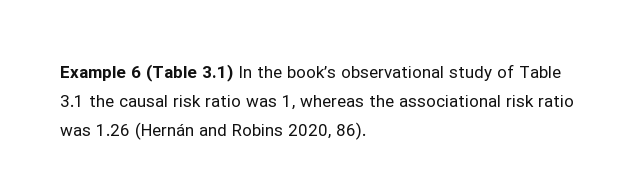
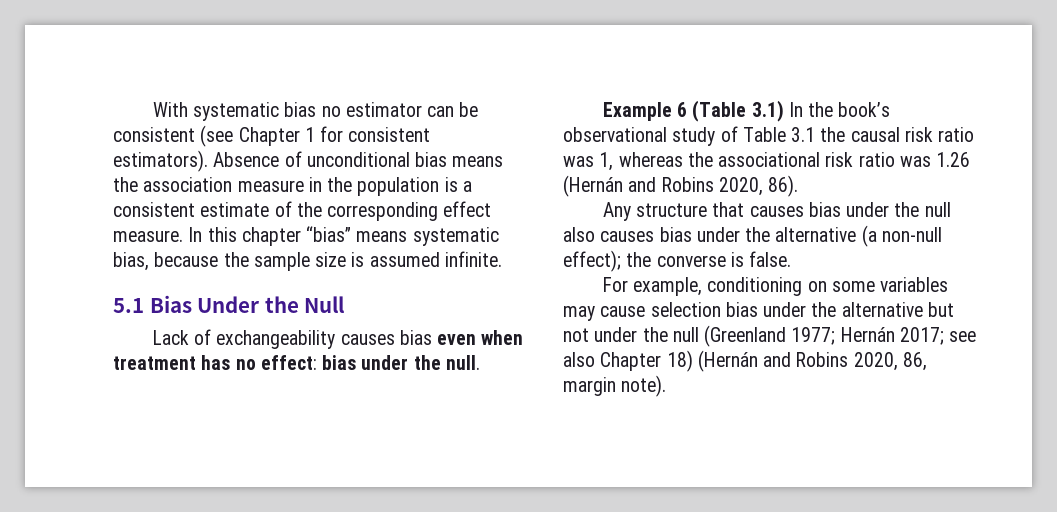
(60, 73) none -> [152,102,479,121] [113,125,431,147] [113,150,504,172] [113,177,472,196] [113,201,492,221] [113,226,499,246] [113,251,502,271] [113,295,345,313] [152,329,524,349] [113,355,480,370] With systematic bias no estimator can be consistent (see Chapter 1 for consistent estimators). Absence of unconditional bias means the association measure in the population is a consistent estimate of the corresponding effect measure. In this chapter “bias” means systematic bias, because the sample size is assumed infinite. // 5.1 Bias Under the Null // Lack of exchangeability causes bias even when treatment has no effect: bias under the null. //
(366, 131) none -> [602,202,951,221] [563,225,942,247] [563,250,792,272] [602,277,949,296] [563,302,954,321] [563,325,977,347] [563,350,927,372] [563,375,667,397] // Any structure that causes bias under the null also causes bias under the alternative (a non-null effect); the converse is false. // For example, conditioning on some variables may cause selection bias under the alternative but not under the null (Greenland 1977; Hernán 2017; see also Chapter 18) (Hernán and Robins 2020, 86, margin note).

